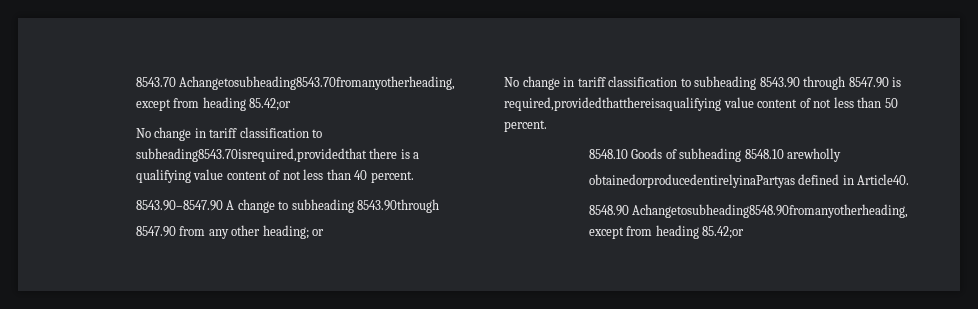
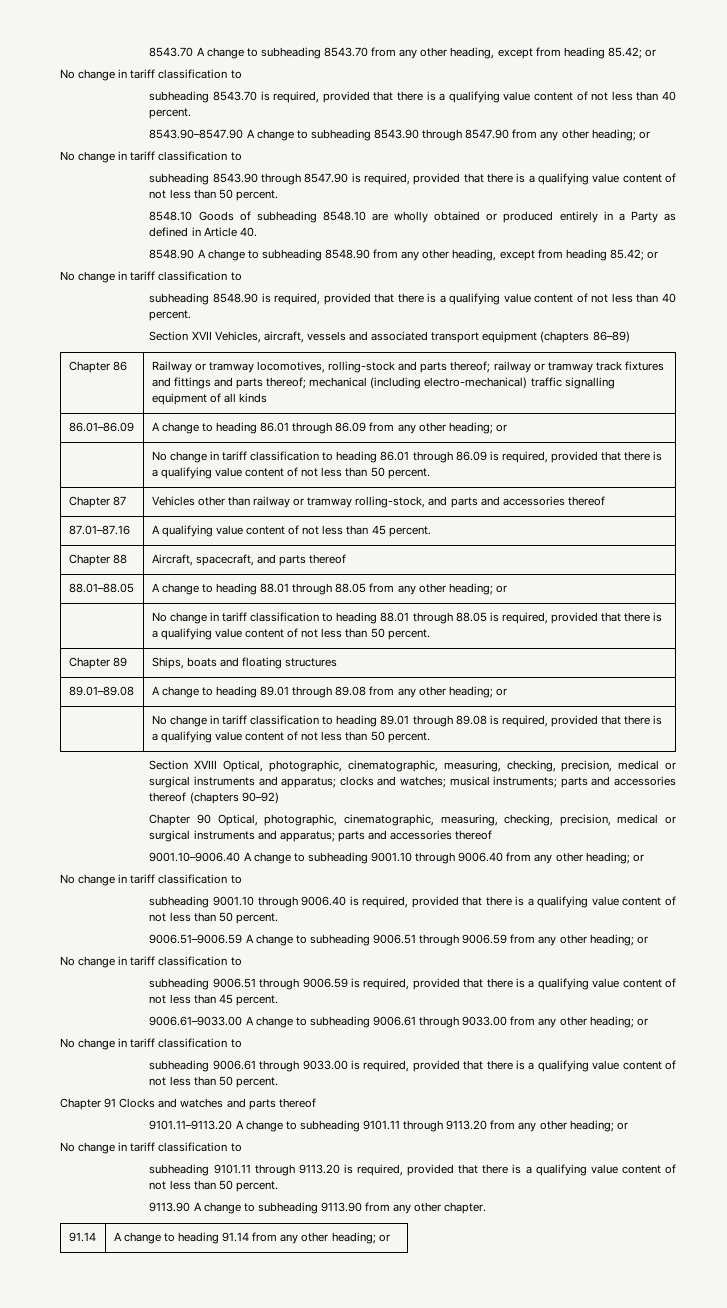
[135,76,456,90] [135,97,292,111] [135,127,323,141] [135,148,367,162] 8543.70 Achangetosubheading8543.70fromanyotherheading, except from heading 85.42;or // No change in tariff classification to subheading8543.70isrequired,providedthat -> [149,47,656,59] [60,69,242,81] [149,91,394,103] 8543.70 A change to subheading 8543.70 from any other heading, except from heading 85.42; or // No change in tariff classification to // subheading 8543.70 is required, provided that
[357,199,440,213] 8543.90through // -> [374,129,463,141] 8543.90 through
(691, 82) none -> (242, 156) //
[504,97,721,111] required,providedthatthereisaqualifying -> [364,173,590,185] required, provided that there is a qualifying
[787,148,842,162] [588,174,910,188] [588,204,909,218] [588,225,745,239] arewholly // obtainedorproducedentirelyinaPartyas defined in Article40. // 8548.90 Achangetosubheading8548.90fromanyotherheading, except from heading 85.42;or -> [372,211,676,223] [149,227,257,237] [149,249,658,261] [60,271,242,283] [149,293,676,305] [149,310,192,321] [149,331,630,343] [68,361,127,373] [151,361,664,373] [151,377,615,389] [151,393,268,405] [68,422,134,432] [151,422,507,434] [151,451,663,463] [151,467,430,479] [68,496,126,508] [151,496,605,508] [68,525,130,535] [151,525,431,537] [68,554,127,566] [151,554,347,566] [68,583,134,593] [151,583,507,595] [151,612,663,624] [151,628,430,640] [68,657,127,669] [151,657,338,669] [68,686,134,696] [151,686,507,698] [151,715,663,727] [151,731,430,743] [149,760,676,772] [149,776,676,788] [149,792,279,804] [149,814,676,826] [149,830,493,842] [149,852,644,864] [60,874,242,886] [149,896,676,908] [149,912,278,924] [149,934,648,946] [60,956,242,968] [149,978,676,990] [149,994,278,1006] [149,1016,648,1028] [60,1038,242,1050] [149,1060,676,1072] [149,1076,278,1088] [60,1098,316,1110] [149,1120,628,1132] [60,1142,242,1154] [149,1164,676,1176] [149,1180,278,1192] [149,1202,487,1214] [68,1232,96,1242] [113,1232,390,1244] are wholly obtained or produced entirely in a Party as defined in Article 40. // 8548.90 A change to subheading 8548.90 from any other heading, except from heading 85.42; or // No change in tariff classification to // subheading 8548.90 is required, provided that there is a qualifying value content of not less than 40 percent. // Section XVII Vehicles, aircraft, vessels and associated transport equipment (chapters 86–89) // Chapter 86 | Railway or tramway locomotives, rolling-stock and parts thereof; railway or tramway track fixtures and fittings and parts thereof; mechanical (including electro-mechanical) traffic signalling equipment of all kinds // 86.01–86.09 | A change to heading 86.01 through 86.09 from any other heading; or // | No change in tariff classification to heading 86.01 through 86.09 is required, provided that there is a qualifying value content of not less than 50 percent. // Chapter 87 | Vehicles other than railway or tramway rolling-stock, and parts and accessories thereof // 87.01–87.16 | A qualifying value content of not less than 45 percent. // Chapter 88 | Aircraft, spacecraft, and parts thereof // 88.01–88.05 | A change to heading 88.01 through 88.05 from any other heading; or // | No change in tariff classification to heading 88.01 through 88.05 is required, provided that there is a qualifying value content of not less than 50 percent. // Chapter 89 | Ships, boats and floating structures // 89.01–89.08 | A change to heading 89.01 through 89.08 from any other heading; or // | No change in tariff classification to heading 89.01 through 89.08 is required, provided that there is a qualifying value content of not less than 50 percent. // Section XVIII Optical, photographic, cinematographic, measuring, checking, precision, medical or surgical instruments and apparatus; clocks and watches; musical instruments; parts and accessories thereof (chapters 90–92) // Chapter 90 Optical, photographic, cinematographic, measuring, checking, precision, medical or surgical instruments and apparatus; parts and accessories thereof // 9001.10–9006.40 A change to subheading 9001.10 through 9006.40 from any other heading; or // No change in tariff classification to // subheading 9001.10 through 9006.40 is required, provided that there is a qualifying value content of not less than 50 percent. // 9006.51–9006.59 A change to subheading 9006.51 through 9006.59 from any other heading; or // No change in tariff classification to // subheading 9006.51 through 9006.59 is required, provided that there is a qualifying value content of not less than 45 percent. // 9006.61–9033.00 A change to subheading 9006.61 through 9033.00 from any other heading; or // No change in tariff classification to // subheading 9006.61 through 9033.00 is required, provided that there is a qualifying value content of not less than 50 percent. // Chapter 91 Clocks and watches and parts thereof // 9101.11–9113.20 A change to subheading 9101.11 through 9113.20 from any other heading; or // No change in tariff classification to // subheading 9101.11 through 9113.20 is required, provided that there is a qualifying value content of not less than 50 percent. // 9113.90 A change to subheading 9113.90 from any other chapter. // 91.14 | A change to heading 91.14 from any other heading; or

